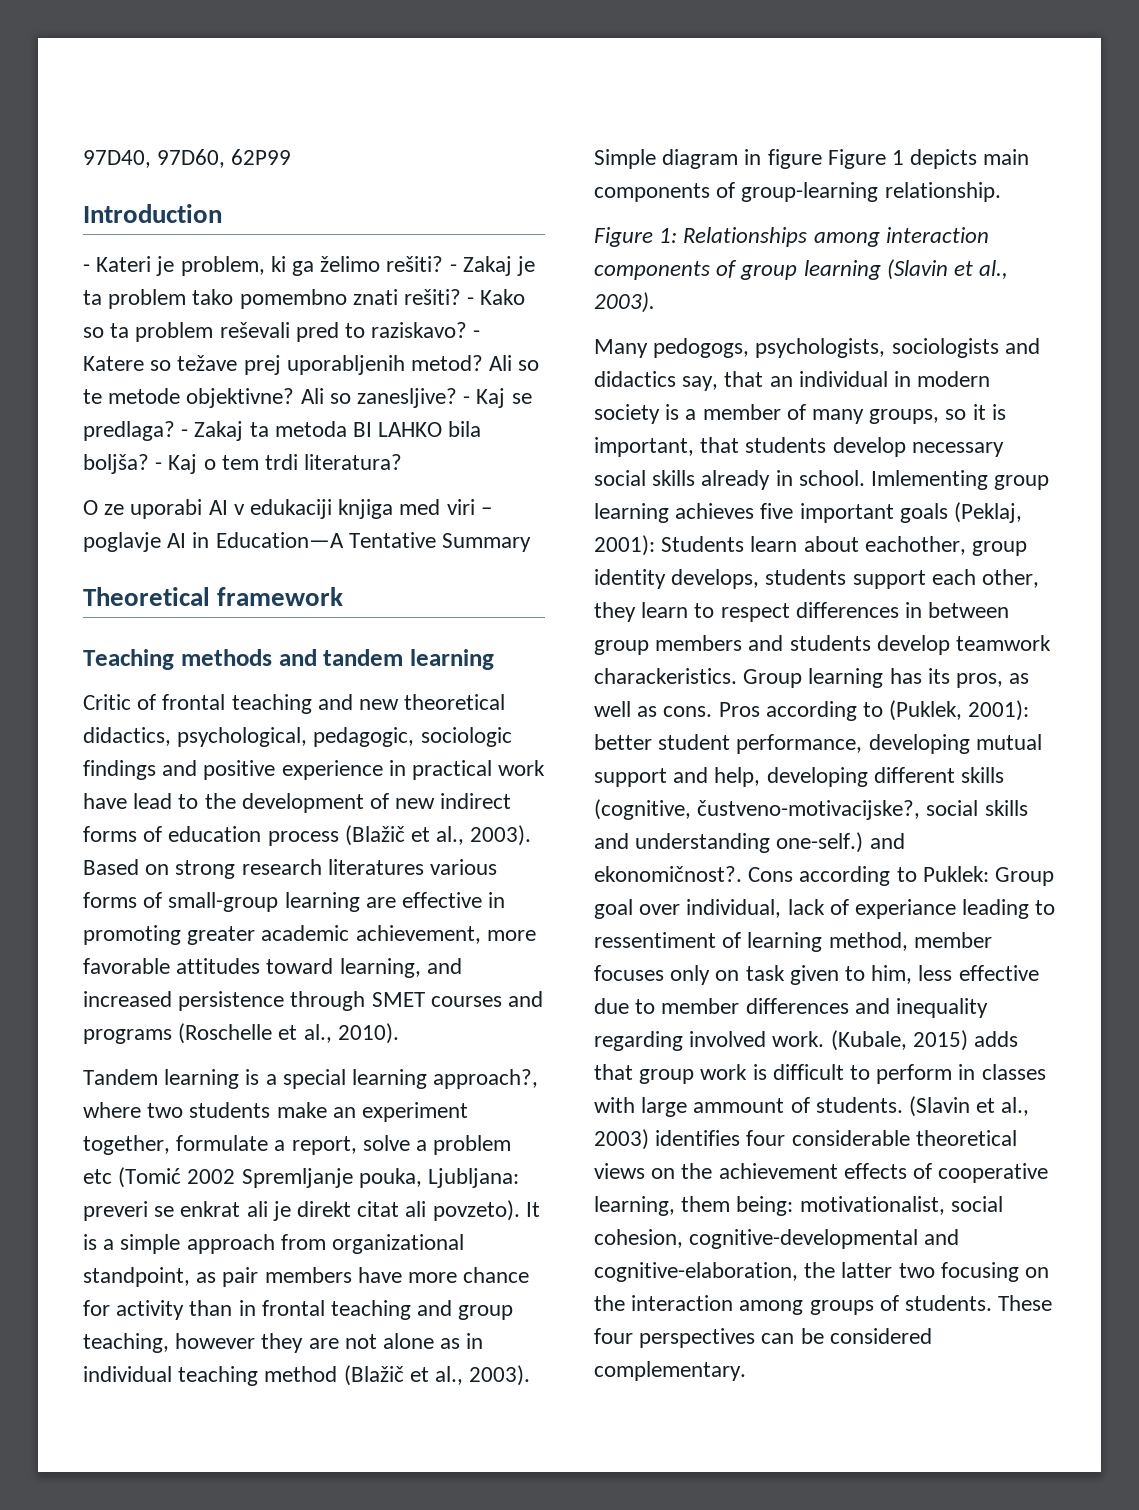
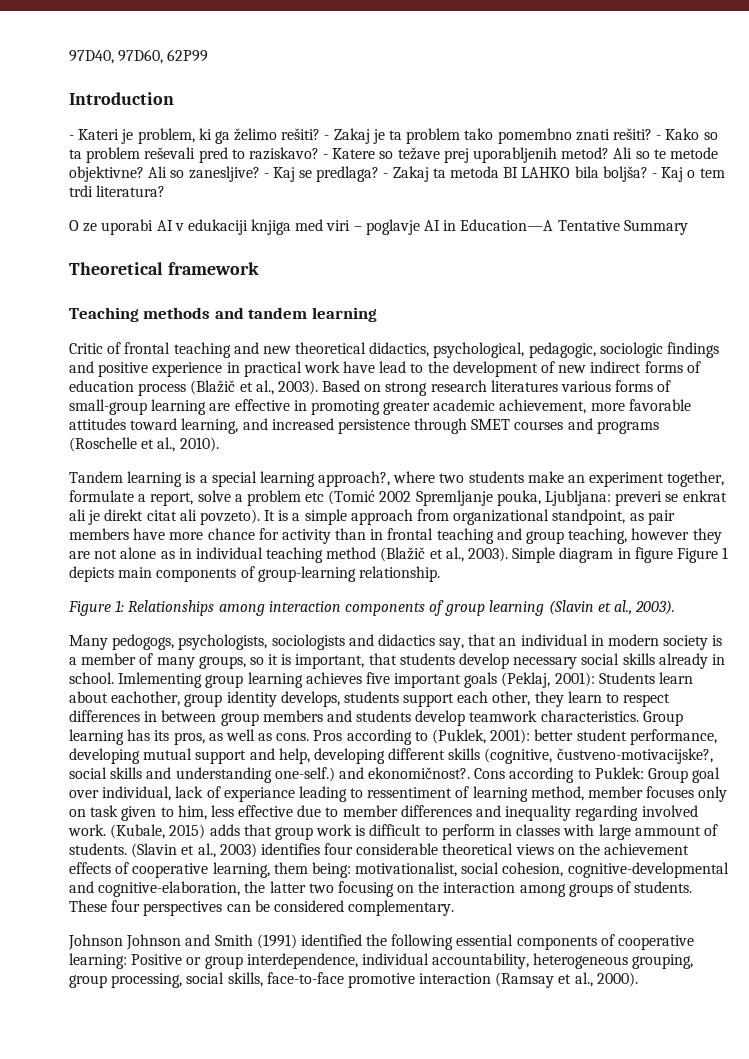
[594,668,737,684] charackeristics. -> [540,710,639,722] characteristics.
(746, 1371) none -> [68,934,695,950] [69,953,694,969] [69,972,638,988] // Johnson Johnson and Smith (1991) identified the following essential components of cooperative learning: Positive or group interdependence, individual accountability, heterogeneous grouping, group processing, social skills, face-to-face promotive interaction (Ramsay et al., 2000).

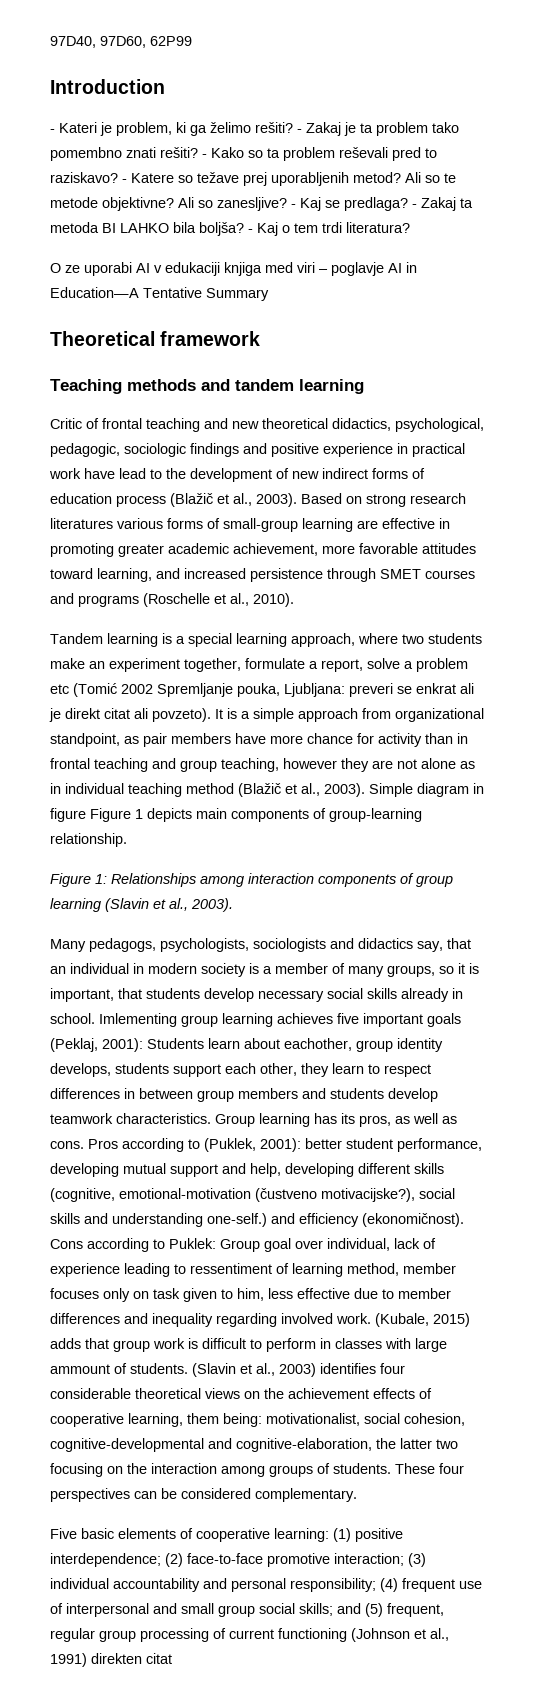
[318,471,391,487] approach?, -> [291,633,355,647] approach,
[112,634,175,650] pedogogs, -> [89,938,156,952] pedagogs,
[556,748,713,764] čustveno-motivacijske?, -> [119,1188,415,1202] emotional-motivation (čustveno motivacijske?),
[368,767,471,779] ekonomičnost?. -> [299,1213,464,1227] efficiency (ekonomičnost).
[223,787,295,802] experiance -> [50,1263,120,1277] experience
[68,934,695,950] [69,953,694,969] [69,972,638,988] Johnson Johnson and Smith (1991) identified the following essential components of cooperative learning: Positive or group interdependence, individual accountability, heterogeneous grouping, group processing, social skills, face-to-face promotive interaction (Ramsay et al., 2000). -> [50,1528,403,1542] [50,1553,426,1567] [50,1578,482,1592] [50,1603,444,1617] [50,1628,449,1642] [50,1653,172,1667] Five basic elements of cooperative learning: (1) positive interdependence; (2) face-to-face promotive interaction; (3) individual accountability and personal responsibility; (4) frequent use of interpersonal and small group social skills; and (5) frequent, regular group processing of current functioning (Johnson et al., 1991) direkten citat

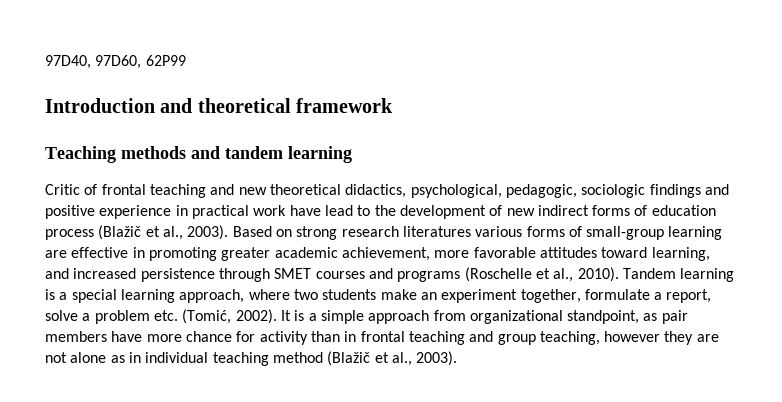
[50,122,459,136] [50,147,437,161] [50,172,456,186] [50,197,473,211] [50,222,410,236] [50,262,417,276] [50,287,269,301] [50,331,155,346] // - Kateri je problem, ki ga želimo rešiti? - Zakaj je ta problem tako pomembno znati rešiti? - Kako so ta problem reševali pred to raziskavo? - Katere so težave prej uporabljenih metod? Ali so te metode objektivne? Ali so zanesljive? - Kaj se predlaga? - Zakaj ta metoda BI LAHKO bila boljša? - Kaj o tem trdi literatura? // O ze uporabi AI v edukaciji knjiga med viri – poglavje AI in Education—A Tentative Summary // Theoretical -> [160,98,291,113] and theoretical
(294, 600) // -> (619, 274) none
[50,683,474,697] [49,708,211,722] etc (Tomić 2002 Spremljanje pouka, Ljubljana: preveri se enkrat ali je direkt citat ali povzeto). -> [153,309,277,324] etc. (Tomić, 2002).
[369,783,484,797] [50,808,422,822] [50,833,127,847] [50,873,453,887] [50,898,233,912] [50,938,471,952] [50,963,479,977] [50,988,463,1002] [50,1013,461,1027] [50,1038,443,1052] [50,1063,431,1077] [50,1088,438,1102] [50,1113,457,1127] [50,1138,482,1152] [50,1163,444,1177] [50,1188,455,1202] [50,1213,464,1227] [50,1238,436,1252] [50,1263,456,1277] [50,1288,451,1302] [50,1313,470,1327] [50,1338,447,1352] [50,1363,405,1377] [50,1388,432,1399] [50,1413,465,1427] [50,1438,458,1452] [50,1463,464,1477] [50,1488,357,1502] [50,1528,403,1542] [50,1553,426,1567] [50,1578,482,1592] [50,1603,444,1617] [50,1628,449,1642] [50,1653,172,1667] Simple diagram in figure Figure 1 depicts main components of group-learning relationship. // Figure 1: Relationships among interaction components of group learning (Slavin et al., 2003). // Many pedagogs, psychologists, sociologists and didactics say, that an individual in modern society is a member of many groups, so it is important, that students develop necessary social skills already in school. Imlementing group learning achieves five important goals (Peklaj, 2001): Students learn about eachother, group identity develops, students support each other, they learn to respect differences in between group members and students develop teamwork characteristics. Group learning has its pros, as well as cons. Pros according to (Puklek, 2001): better student performance, developing mutual support and help, developing different skills (cognitive, emotional-motivation (čustveno motivacijske?), social skills and understanding one-self.) and efficiency (ekonomičnost). Cons according to Puklek: Group goal over individual, lack of experience leading to ressentiment of learning method, member focuses only on task given to him, less effective due to member differences and inequality regarding involved work. (Kubale, 2015) adds that group work is difficult to perform in classes with large ammount of students. (Slavin et al., 2003) identifies four considerable theoretical views on the achievement effects of cooperative learning, them being: motivationalist, social cohesion, cognitive-developmental and cognitive-elaboration, the latter two focusing on the interaction among groups of students. These four perspectives can be considered complementary. // Five basic elements of cooperative learning: (1) positive interdependence; (2) face-to-face promotive interaction; (3) individual accountability and personal responsibility; (4) frequent use of interpersonal and small group social skills; and (5) frequent, regular group processing of current functioning (Johnson et al., 1991) direkten citat -> (458, 358) none

